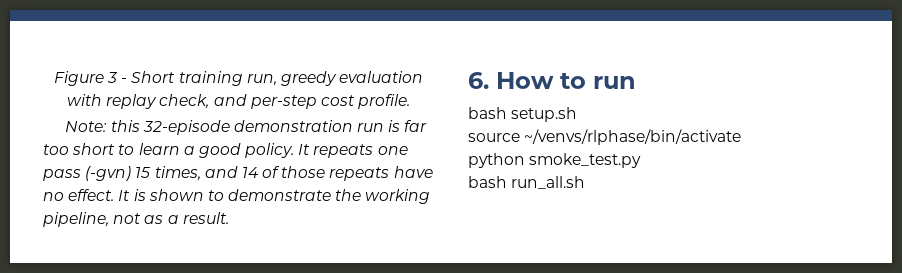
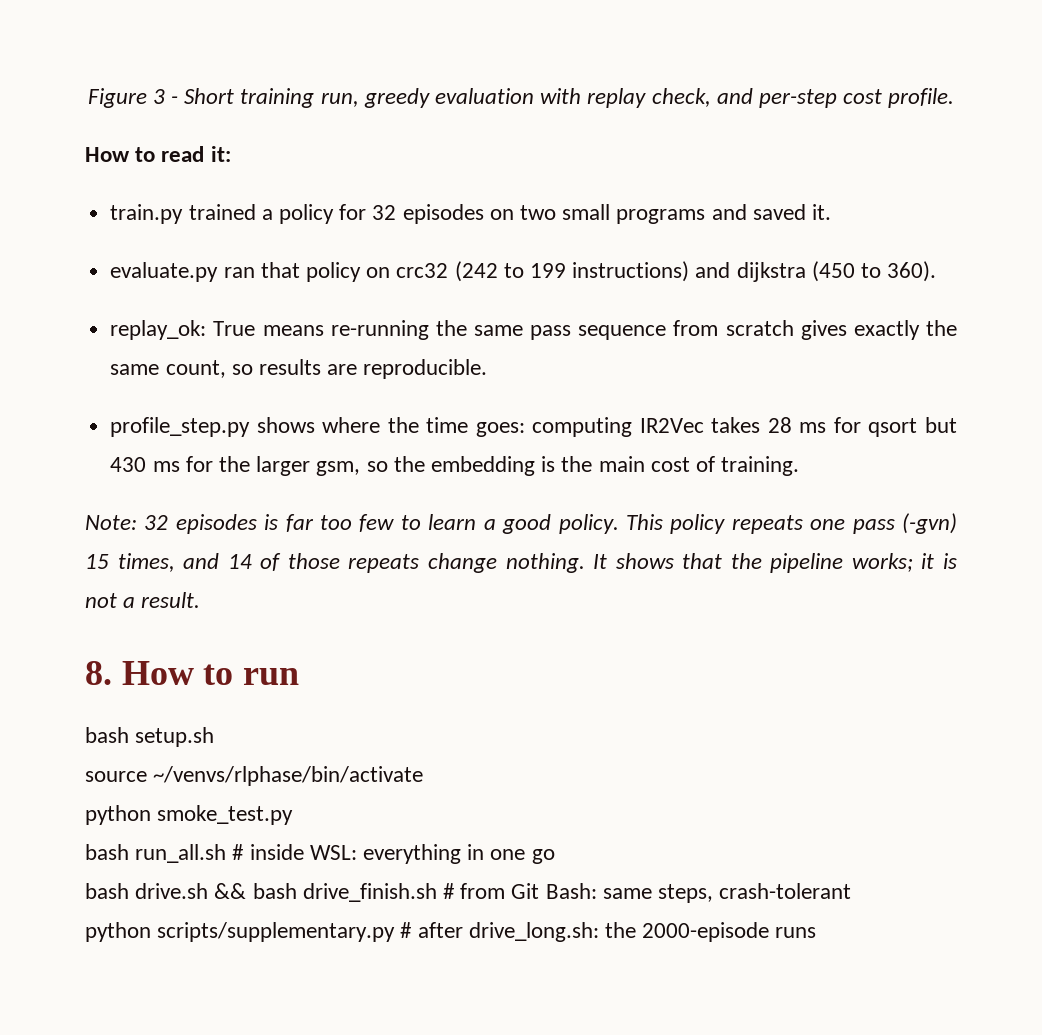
[65,120,385,135] Note: this 32-episode demonstration run -> [85,146,231,162] [110,204,832,224] [110,261,937,282] [110,320,957,340] [110,359,488,379] [110,417,957,437] [110,456,800,476] [85,514,257,534] How to read it: // train.py trained a policy for 32 episodes on two small programs and saved it. // evaluate.py ran that policy on crc32 (242 to 199 instructions) and dijkstra (450 to 360). // replay_ok: True means re-running the same pass sequence from scratch gives exactly the same count, so results are reproducible. // profile_step.py shows where the time goes: computing IR2Vec takes 28 ms for qsort but 430 ms for the larger gsm, so the embedding is the main cost of training. // Note: 32 episodes
[72,143,116,155] short -> [359,514,395,532] few
[298,144,311,155] It -> [625,514,726,534] This policy
[393,166,433,178] [43,189,431,204] [43,212,164,227] have no effect. It is shown to demonstrate the working pipeline, not as -> [427,553,957,573] [85,593,117,608] change nothing. It shows that the pipeline works; it is not
[468,72,489,89] 6. -> [85,661,112,685] 8.
(586, 182) none -> [232,844,555,864] [85,883,852,903] [85,922,817,942] # inside WSL: everything in one go // bash drive.sh && bash drive_finish.sh # from Git Bash: same steps, crash-tolerant // python scripts/supplementary.py # after drive_long.sh: the 2000-episode runs

